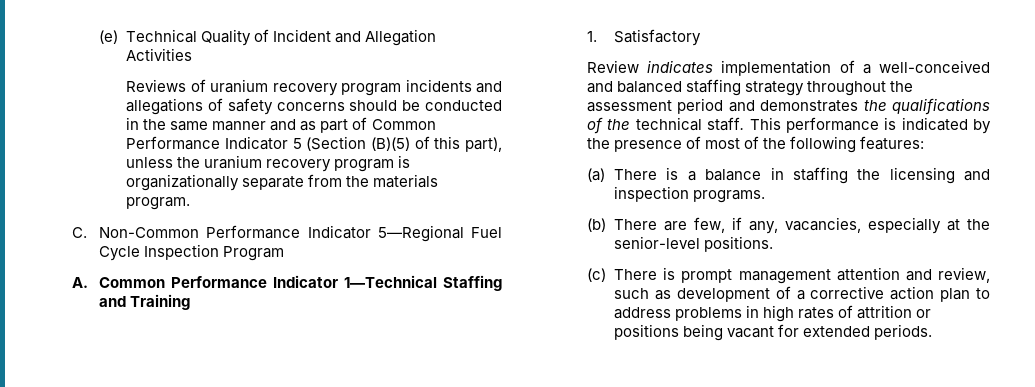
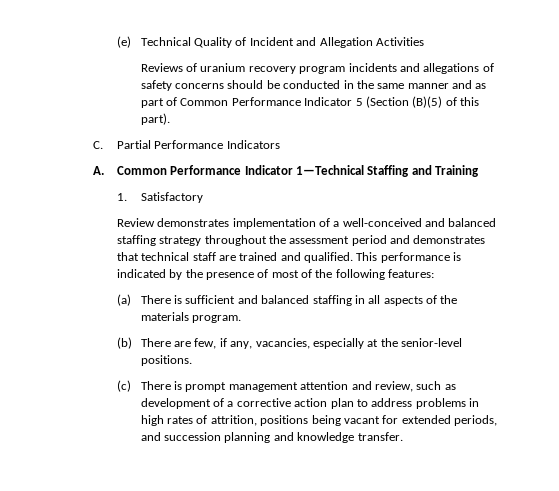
[464,137,502,152] [126,155,411,172] [126,174,439,191] [126,197,191,210] [72,225,503,242] [99,244,285,261] part), unless the uranium recovery program is organizationally separate from the materials program. // C. Non-Common Performance Indicator 5—Regional Fuel Cycle Inspection Program -> [140,113,170,125] [92,140,280,149] part). // C. Partial Performance Indicators
[647,60,714,73] indicates -> [157,218,230,227] demonstrates
[863,98,990,115] [587,117,745,134] the qualifications of the technical staff. -> [116,252,354,263] that technical staff are trained and qualified.
[687,167,990,184] [614,186,766,203] a balance in staffing the licensing and inspection programs. -> [185,295,458,306] [140,312,242,323] sufficient and balanced staffing in all aspects of the materials program.
[857,305,932,319] attrition or -> [210,415,257,426] attrition,
[874,324,933,340] periods. -> [454,415,498,426] [140,432,403,443] periods, and succession planning and knowledge transfer.

